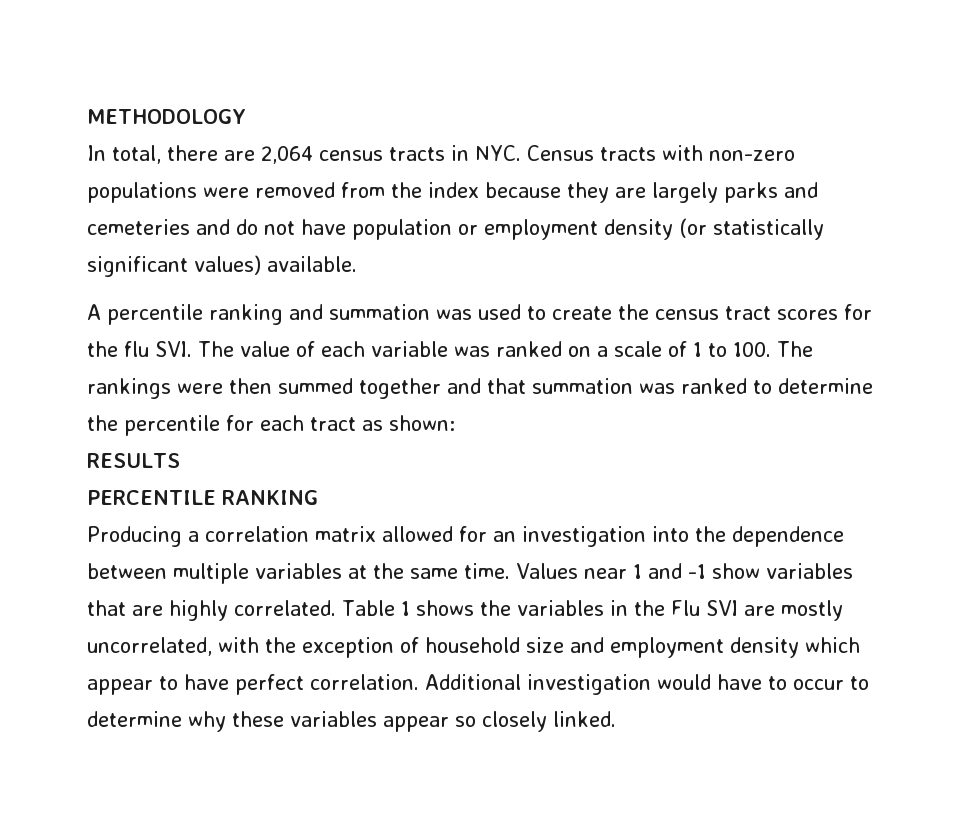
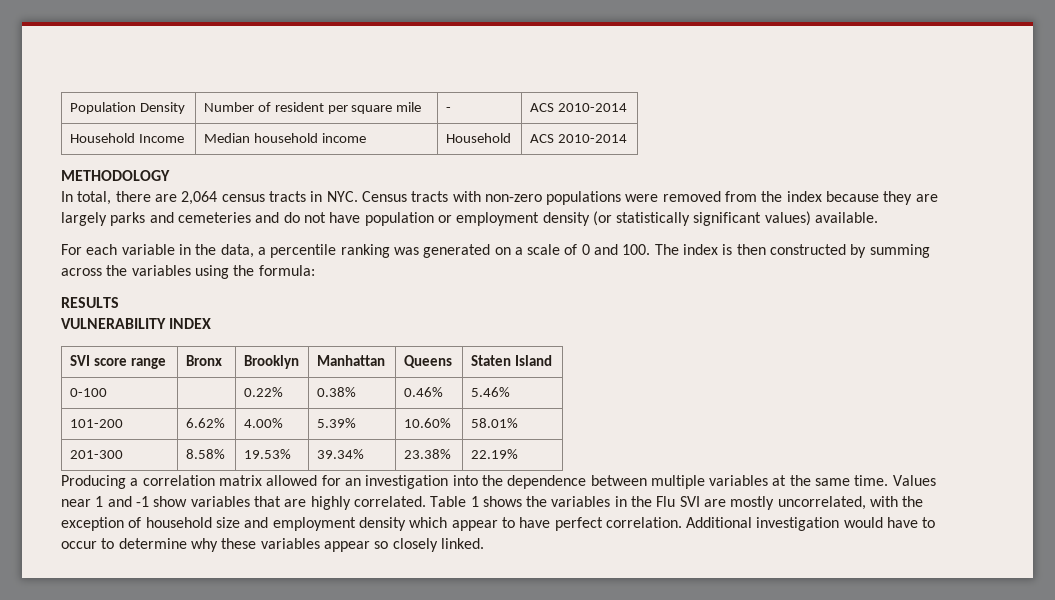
(87, 116) none -> [69,102,185,114] [203,102,422,114] [445,107,451,112] [529,103,627,112] [69,133,184,143] [203,133,366,143] [445,133,511,143] [529,134,627,143] Population Density | Number of resident per square mile | - | ACS 2010-2014 // Household Income | Median household income | Household | ACS 2010-2014 //
[87,304,872,325] [87,341,813,357] [87,378,873,399] [87,415,455,436] [87,453,180,468] [87,490,318,505] A percentile ranking and summation was used to create the census tract scores for the flu SVI. The value of each variable was ranked on a scale of 1 to 100. The rankings were then summed together and that summation was ranked to determine the percentile for each tract as shown: // RESULTS // PERCENTILE RANKING -> [61,244,930,258] [61,265,315,279] [61,297,119,308] [61,318,212,329] [69,355,166,369] [185,355,222,366] [243,355,299,369] [316,355,385,366] [403,355,452,368] [470,355,552,366] [69,388,107,397] [243,387,283,397] [316,387,356,397] [403,387,443,397] [470,387,510,397] [69,419,123,428] [185,418,225,428] [243,418,283,428] [316,418,356,428] [403,418,451,428] [470,418,518,428] [69,450,123,459] [185,449,225,459] [243,449,291,459] [316,449,364,459] [403,449,451,459] [470,449,518,459] For each variable in the data, a percentile ranking was generated on a scale of 0 and 100. The index is then constructed by summing across the variables using the formula: // RESULTS // VULNERABILITY INDEX // SVI score range | Bronx | Brooklyn | Manhattan | Queens | Staten Island // 0-100 | | 0.22% | 0.38% | 0.46% | 5.46% // 101-200 | 6.62% | 4.00% | 5.39% | 10.60% | 58.01% // 201-300 | 8.58% | 19.53% | 39.34% | 23.38% | 22.19%

